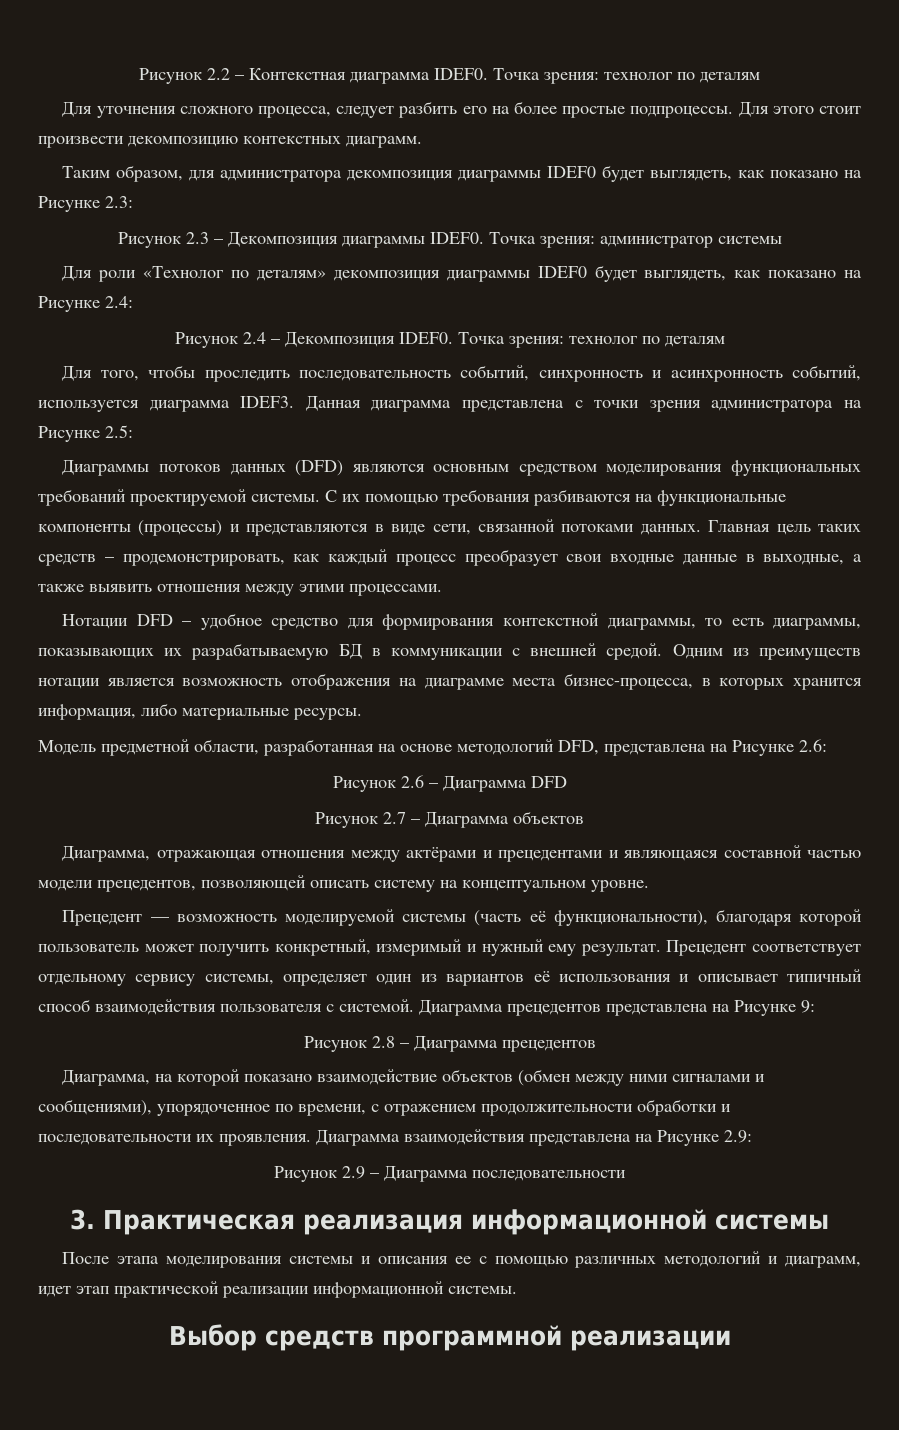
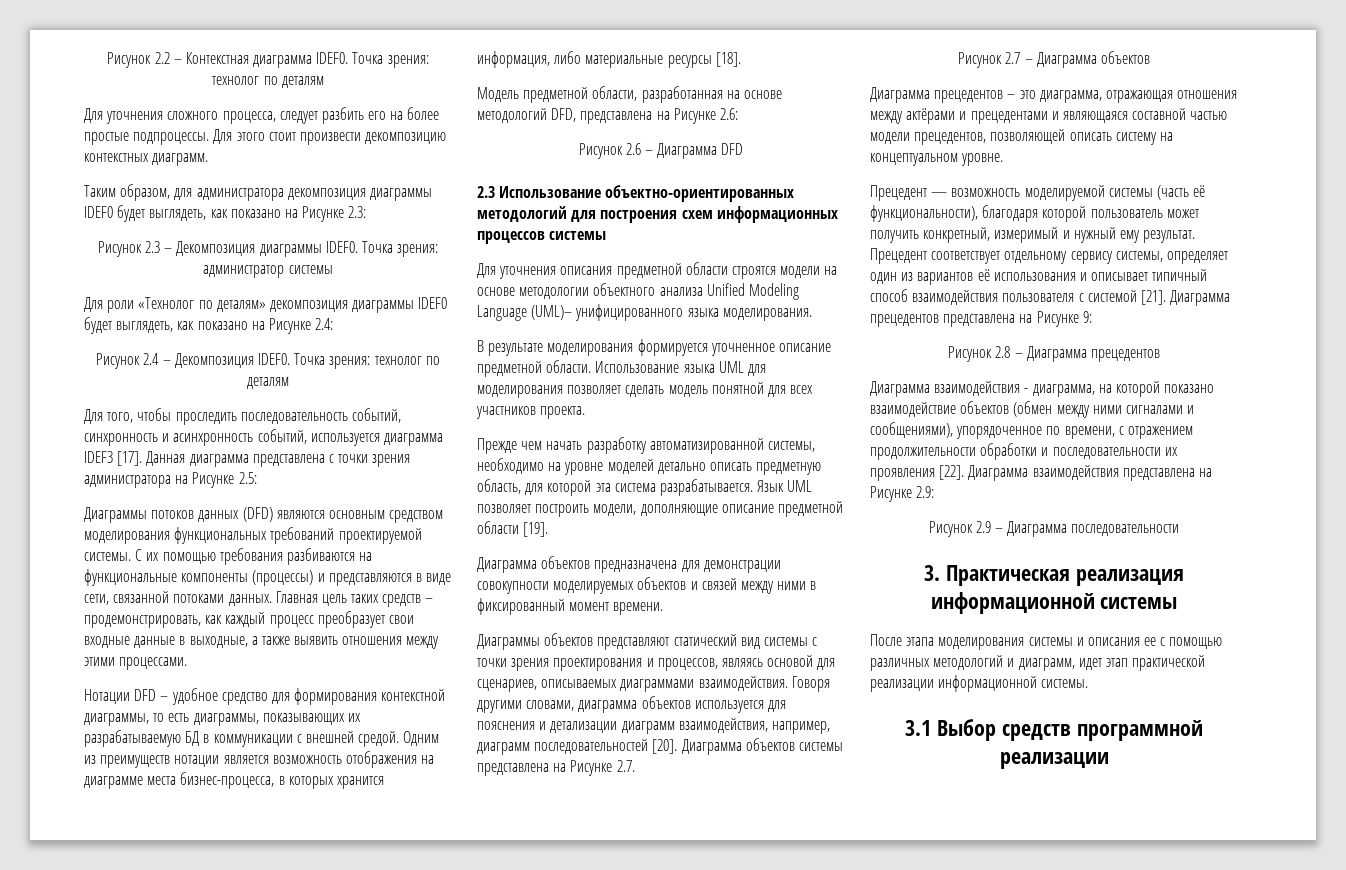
[240,396,295,408] IDEF3. -> [84,451,143,466] IDEF3 [17].
[293,708,362,720] ресурсы. -> [667,52,741,68] ресурсы [18].
(567, 782) none -> [477,185,795,202] [477,206,838,223] [477,231,607,244] [477,262,838,279] [477,283,799,300] [477,304,812,321] [477,339,831,356] [477,360,766,377] [477,382,814,398] [476,406,586,419] [477,437,815,454] [477,458,822,475] [477,479,813,496] [477,501,843,517] [477,521,549,537] [477,556,781,573] [477,577,817,594] [477,598,664,615] [477,633,818,650] [477,655,836,671] [477,676,830,692] [477,696,786,713] [477,718,830,734] [477,738,843,755] [477,760,635,776] // 2.3 Использование объектно-ориентированных методологий для построения схем информационных процессов системы // Для уточнения описания предметной области строятся модели на основе методологии объектного анализа Unified Modeling Language (UML)– унифицированного языка моделирования. // В результате моделирования формируется уточненное описание предметной области. Использование языка UML для моделирования позволяет сделать модель понятной для всех участников проекта. // Прежде чем начать разработку автоматизированной системы, необходимо на уровне моделей детально описать предметную область, для которой эта система разрабатывается. Язык UML позволяет построить модели, дополняющие описание предметной области [19]. // Диаграмма объектов предназначена для демонстрации совокупности моделируемых объектов и связей между ними в фиксированный момент времени. // Диаграммы объектов представляют статический вид системы с точки зрения проектирования и процессов, являясь основой для сценариев, описываемых диаграммами взаимодействия. Говоря другими словами, диаграмма объектов используется для пояснения и детализации диаграмм взаимодействия, например, диаграмм последовательностей [20]. Диаграмма объектов системы представлена на Рисунке 2.7.
[62,846,151,862] Диаграмма, -> [870,87,1102,103] Диаграмма прецедентов – это диаграмма,
[339,999,414,1012] системой. -> [1087,290,1166,305] системой [21].
[62,1070,151,1086] Диаграмма, -> [870,381,1095,397] Диаграмма взаимодействия - диаграмма,
[219,1134,311,1146] проявления. -> [870,465,965,481] проявления [22].
(517, 1290) none -> [905,720,932,736] 3.1

